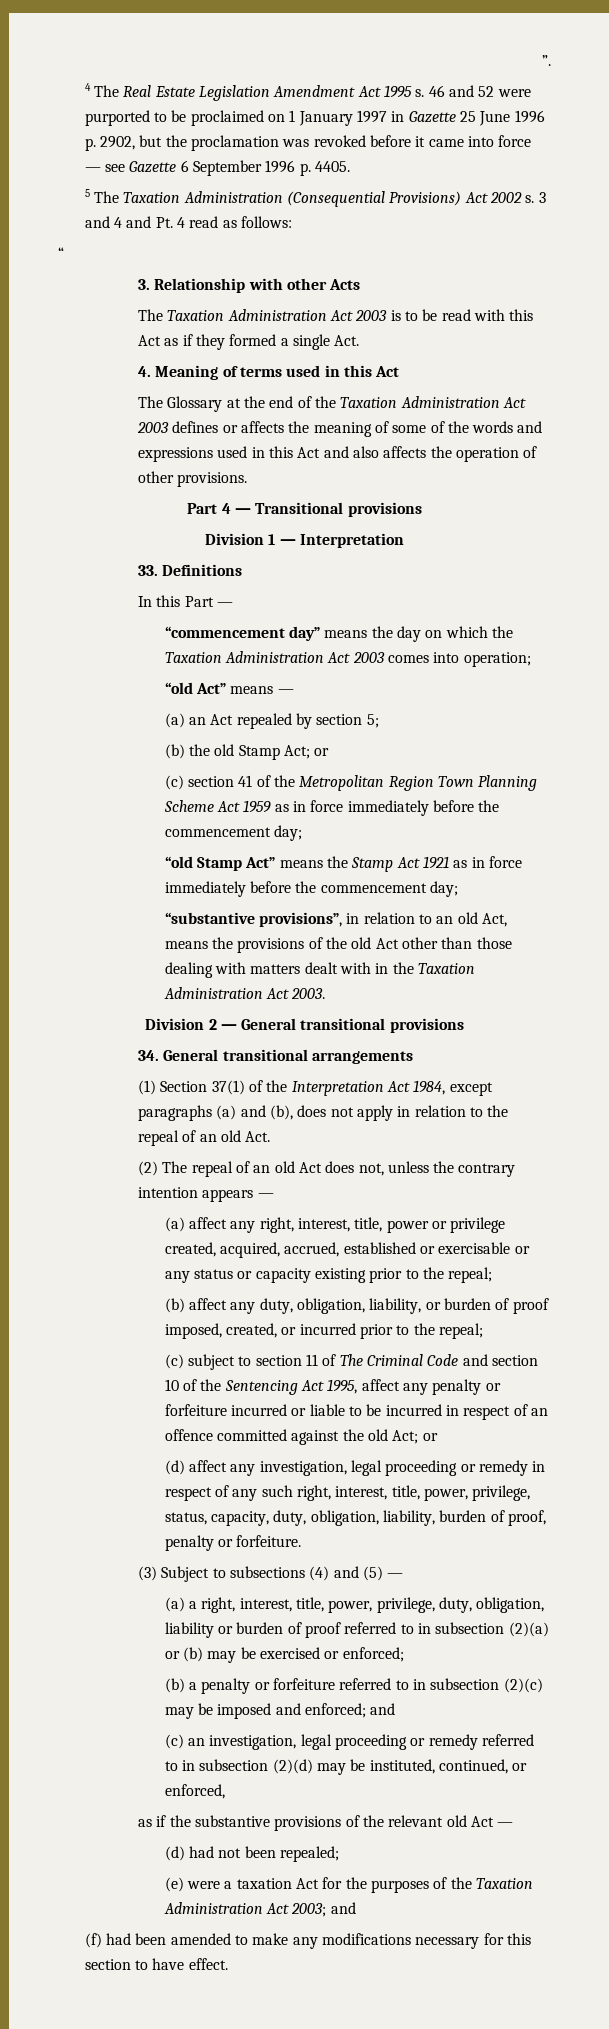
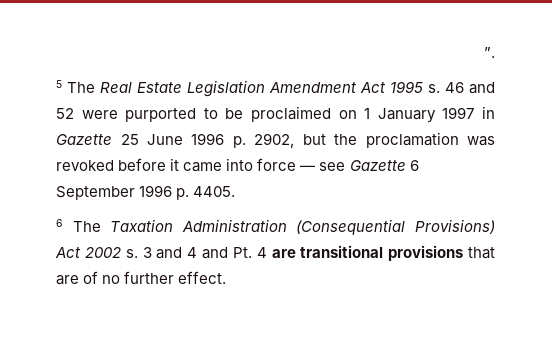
[84,83,91,91] 4 -> [56,80,63,88] 5
[84,189,90,197] 5 -> [56,219,64,227] 6
[189,216,292,228] [58,247,64,259] [137,278,361,293] [137,309,534,321] [137,334,360,350] [137,365,400,380] [137,396,526,412] [136,421,543,437] [137,446,538,462] [137,471,248,487] [187,502,422,517] [205,533,404,548] [137,564,243,576] [137,595,233,607] [164,626,513,642] [164,651,531,667] [164,682,294,694] [164,713,379,729] [164,744,330,760] [164,775,538,791] [163,800,500,816] [164,825,302,841] [164,856,522,872] [164,881,458,897] [164,912,507,927] [164,937,512,953] [164,962,475,978] [163,987,326,999] [145,1018,464,1033] [137,1049,413,1064] [137,1080,493,1096] [137,1105,509,1121] [137,1130,271,1146] [137,1161,516,1177] [137,1187,274,1202] [164,1217,506,1233] [164,1242,530,1258] [164,1267,493,1283] [164,1298,549,1314] [164,1323,483,1339] [164,1354,538,1370] [164,1379,501,1395] [164,1404,548,1420] [164,1429,438,1445] [164,1460,546,1476] [164,1485,531,1501] [164,1510,546,1526] [164,1535,302,1551] [137,1566,404,1582] [164,1597,545,1613] [164,1622,549,1638] [164,1647,404,1663] [164,1678,543,1694] [164,1703,396,1719] [164,1734,534,1750] [164,1759,528,1775] [164,1784,225,1799] [137,1815,514,1831] [164,1846,339,1862] [164,1877,533,1893] [163,1902,356,1917] [84,1933,531,1949] [84,1958,185,1970] read as follows: // “ // 3. Relationship with other Acts // The Taxation Administration Act 2003 is to be read with this Act as if they formed a single Act. // 4. Meaning of terms used in this Act // The Glossary at the end of the Taxation Administration Act 2003 defines or affects the meaning of some of the words and expressions used in this Act and also affects the operation of other provisions. // Part 4 — Transitional provisions // Division 1 — Interpretation // 33. Definitions // In this Part — // “commencement day” means the day on which the Taxation Administration Act 2003 comes into operation; // “old Act” means — // (a) an Act repealed by section 5; // (b) the old Stamp Act; or // (c) section 41 of the Metropolitan Region Town Planning Scheme Act 1959 as in force immediately before the commencement day; // “old Stamp Act” means the Stamp Act 1921 as in force immediately before the commencement day; // “substantive provisions”, in relation to an old Act, means the provisions of the old Act other than those dealing with matters dealt with in the Taxation Administration Act 2003. // Division 2 — General transitional provisions // 34. General transitional arrangements // (1) Section 37(1) of the Interpretation Act 1984, except paragraphs (a) and (b), does not apply in relation to the repeal of an old Act. // (2) The repeal of an old Act does not, unless the contrary intention appears — // (a) affect any right, interest, title, power or privilege created, acquired, accrued, established or exercisable or any status or capacity existing prior to the repeal; // (b) affect any duty, obligation, liability, or burden of proof imposed, created, or incurred prior to the repeal; // (c) subject to section 11 of The Criminal Code and section 10 of the Sentencing Act 1995, affect any penalty or forfeiture incurred or liable to be incurred in respect of an offence committed against the old Act; or // (d) affect any investigation, legal proceeding or remedy in respect of any such right, interest, title, power, privilege, status, capacity, duty, obligation, liability, burden of proof, penalty or forfeiture. // (3) Subject to subsections (4) and (5) — // (a) a right, interest, title, power, privilege, duty, obligation, liability or burden of proof referred to in subsection (2)(a) or (b) may be exercised or enforced; // (b) a penalty or forfeiture referred to in subsection (2)(c) may be imposed and enforced; and // (c) an investigation, legal proceeding or remedy referred to in subsection (2)(d) may be instituted, continued, or enforced, // as if the substantive provisions of the relevant old Act — // (d) had not been repealed; // (e) were a taxation Act for the purposes of the Taxation Administration Act 2003; and // (f) had been amended to make any modifications necessary for this section to have -> [271,245,495,261] [56,271,175,285] are transitional provisions that are of no further

